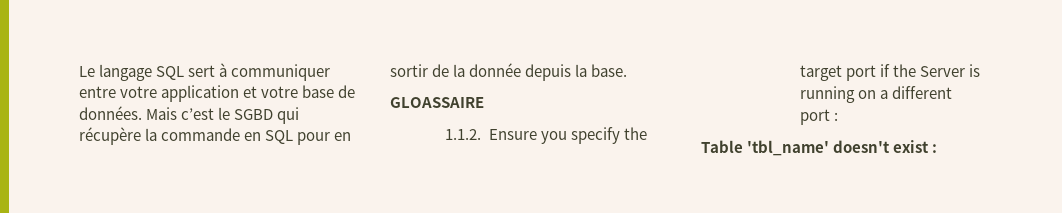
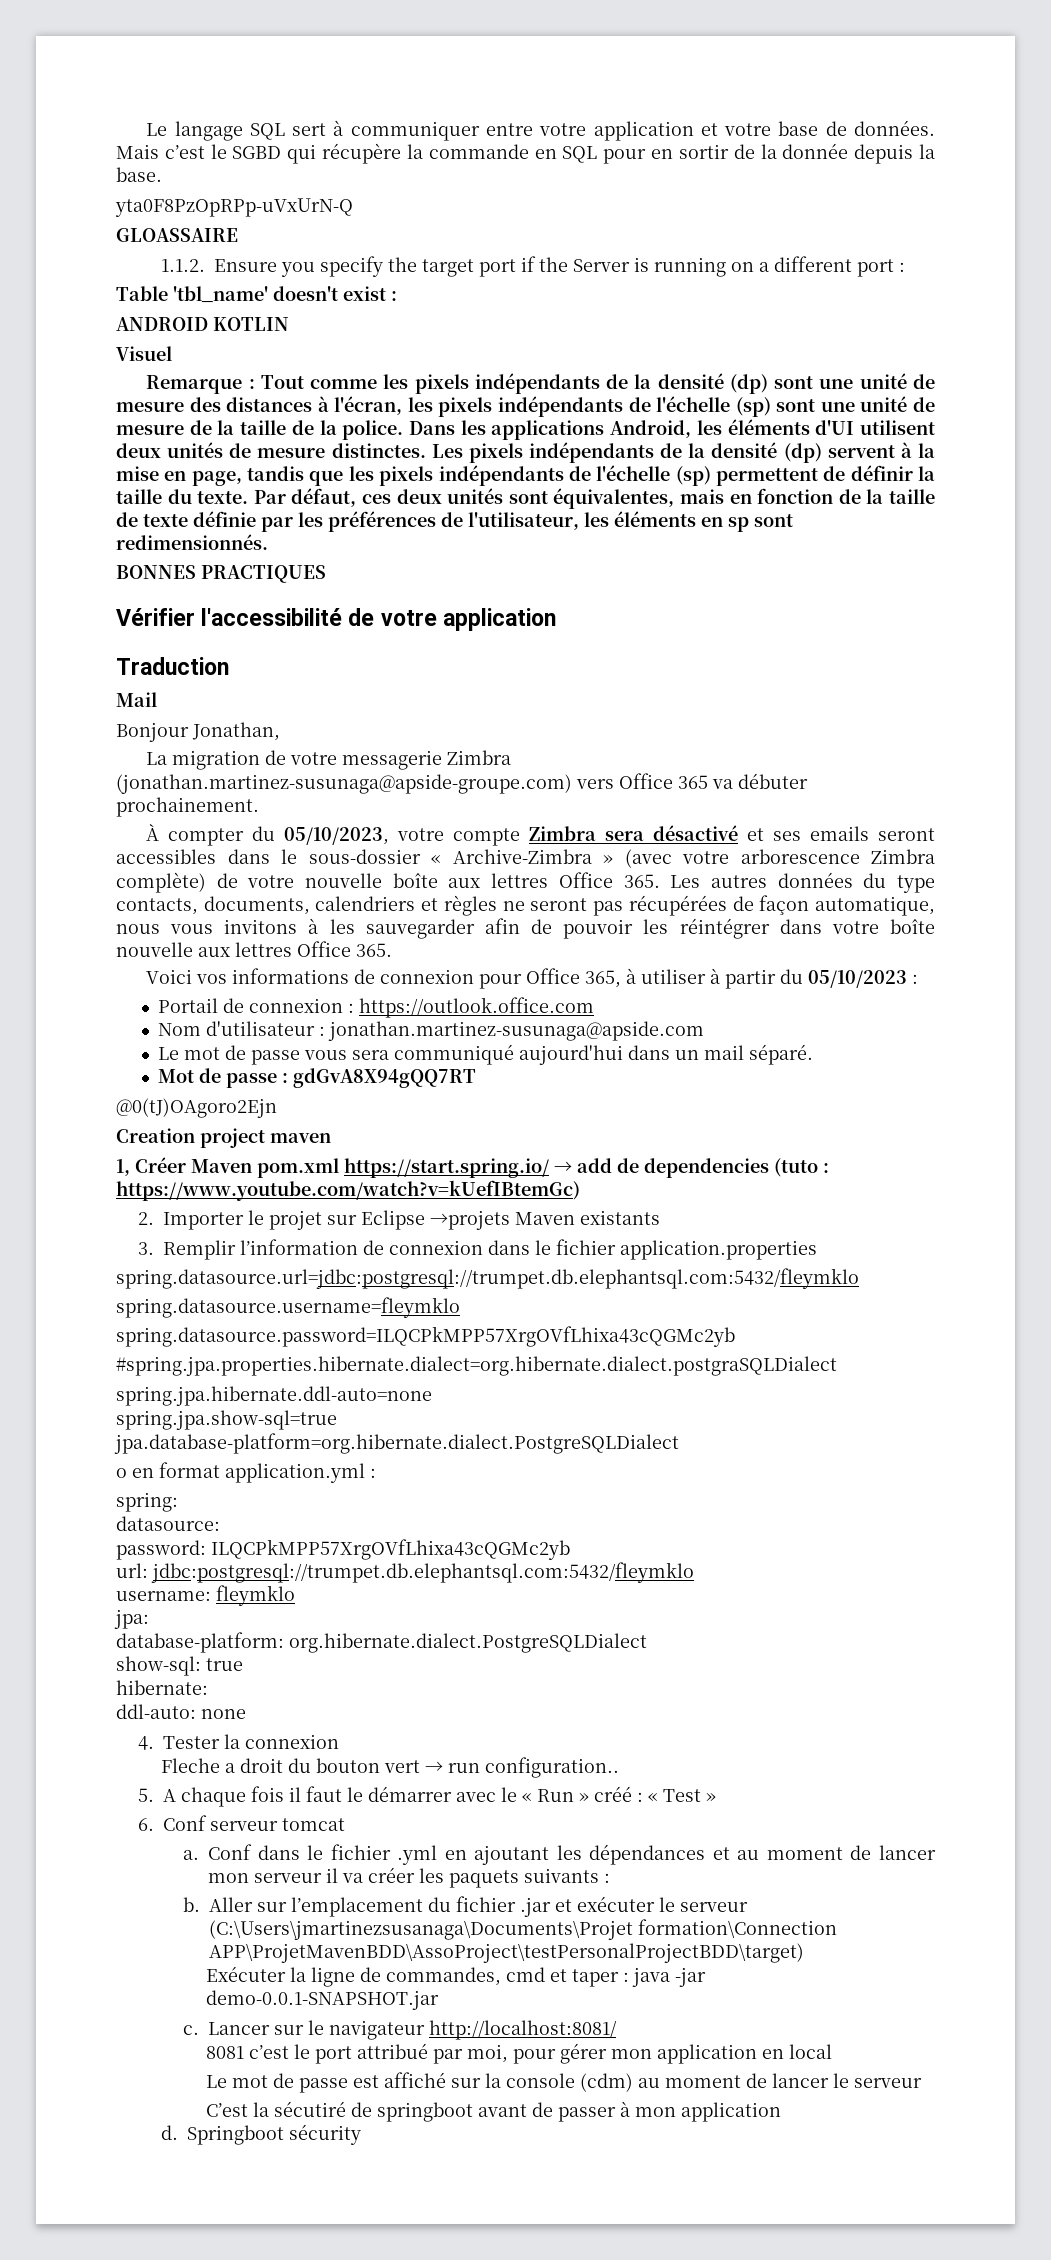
(628, 70) none -> [115,198,353,217] // yta0F8PzOpRPp-uVxUrN-Q
(938, 148) none -> [116,317,289,331] [116,346,172,361] [146,373,935,394] [116,396,935,417] [116,419,935,440] [116,442,935,463] [116,465,936,486] [116,488,936,509] [116,511,793,532] [116,534,268,550] [116,565,326,583] [116,608,556,631] [116,657,229,675] [116,692,157,707] [116,722,280,742] [146,750,512,770] [116,773,808,794] [116,797,259,817] [146,824,935,846] [116,849,935,868] [116,872,936,893] [116,895,936,916] [116,918,936,939] [116,941,392,957] [146,968,919,989] [158,997,595,1018] [158,1021,705,1041] [158,1044,814,1065] [158,1068,477,1088] [116,1098,277,1118] [116,1128,331,1148] [116,1157,829,1178] [116,1180,580,1201] [138,1210,661,1230] [138,1239,818,1260] [116,1268,859,1289] [116,1297,460,1318] [116,1326,735,1347] [116,1356,837,1376] [116,1386,432,1406] [116,1410,337,1430] [114,1433,679,1454] [116,1462,376,1483] [116,1492,178,1512] [116,1516,220,1531] [116,1539,570,1560] [116,1562,694,1583] [116,1585,295,1606] [114,1609,149,1629] [116,1632,647,1653] [116,1656,243,1676] [116,1680,208,1695] [116,1704,246,1719] [138,1734,340,1750] [160,1757,619,1778] [138,1786,717,1807] [138,1815,346,1831] [183,1844,937,1865] [208,1867,611,1888] [183,1896,749,1917] [209,1919,838,1940] [209,1943,805,1963] [205,1966,706,1987] [205,1990,439,2010] [183,2020,618,2040] [205,2043,832,2064] [205,2072,922,2093] [205,2101,781,2122] [160,2124,361,2145] // ANDROID KOTLIN // Visuel // Remarque : Tout comme les pixels indépendants de la densité (dp) sont une unité de mesure des distances à l'écran, les pixels indépendants de l'échelle (sp) sont une unité de mesure de la taille de la police. Dans les applications Android, les éléments d'UI utilisent deux unités de mesure distinctes. Les pixels indépendants de la densité (dp) servent à la mise en page, tandis que les pixels indépendants de l'échelle (sp) permettent de définir la taille du texte. Par défaut, ces deux unités sont équivalentes, mais en fonction de la taille de texte définie par les préférences de l'utilisateur, les éléments en sp sont redimensionnés. // BONNES PRACTIQUES // Vérifier l'accessibilité de votre application // Traduction // Mail // Bonjour Jonathan, // La migration de votre messagerie Zimbra (jonathan.martinez-susunaga@apside-groupe.com) vers Office 365 va débuter prochainement. // À compter du 05/10/2023, votre compte Zimbra sera désactivé et ses emails seront accessibles dans le sous-dossier « Archive-Zimbra » (avec votre arborescence Zimbra complète) de votre nouvelle boîte aux lettres Office 365. Les autres données du type contacts, documents, calendriers et règles ne seront pas récupérées de façon automatique, nous vous invitons à les sauvegarder afin de pouvoir les réintégrer dans votre boîte nouvelle aux lettres Office 365. // Voici vos informations de connexion pour Office 365, à utiliser à partir du 05/10/2023 : // Portail de connexion : https://outlook.office.com // Nom d'utilisateur : jonathan.martinez-susunaga@apside.com // Le mot de passe vous sera communiqué aujourd'hui dans un mail séparé. // Mot de passe : gdGvA8X94gQQ7RT // @0(tJ)OAgoro2Ejn // Creation project maven // 1, Créer Maven pom.xml https://start.spring.io/ → add de dependencies (tuto : https://www.youtube.com/watch?v=kUefIBtemGc) // 2. Importer le projet sur Eclipse →projets Maven existants // 3. Remplir l’information de connexion dans le fichier application.properties // spring.datasource.url=jdbc:postgresql://trumpet.db.elephantsql.com:5432/fleymklo // spring.datasource.username=fleymklo // spring.datasource.password=ILQCPkMPP57XrgOVfLhixa43cQGMc2yb // #spring.jpa.properties.hibernate.dialect=org.hibernate.dialect.postgraSQLDialect // spring.jpa.hibernate.ddl-auto=none // spring.jpa.show-sql=true // jpa.database-platform=org.hibernate.dialect.PostgreSQLDialect // o en format application.yml : // spring: // datasource: // password: ILQCPkMPP57XrgOVfLhixa43cQGMc2yb // url: jdbc:postgresql://trumpet.db.elephantsql.com:5432/fleymklo // username: fleymklo // jpa: // database-platform: org.hibernate.dialect.PostgreSQLDialect // show-sql: true // hibernate: // ddl-auto: none // 4. Tester la connexion // Fleche a droit du bouton vert → run configuration.. // 5. A chaque fois il faut le démarrer avec le « Run » créé : « Test » // 6. Conf serveur tomcat // a. Conf dans le fichier .yml en ajoutant les dépendances et au moment de lancer mon serveur il va créer les paquets suivants : // b. Aller sur l’emplacement du fichier .jar et exécuter le serveur (C:\Users\jmartinezsusanaga\Documents\Projet formation\Connection APP\ProjetMavenBDD\AssoProject\testPersonalProjectBDD\target) // Exécuter la ligne de commandes, cmd et taper : java -jar demo-0.0.1-SNAPSHOT.jar // c. Lancer sur le navigateur http://localhost:8081/ // 8081 c’est le port attribué par moi, pour gérer mon application en local // Le mot de passe est affiché sur la console (cdm) au moment de lancer le serveur // C’est la sécutiré de springboot avant de passer à mon application // d. Springboot sécurity

